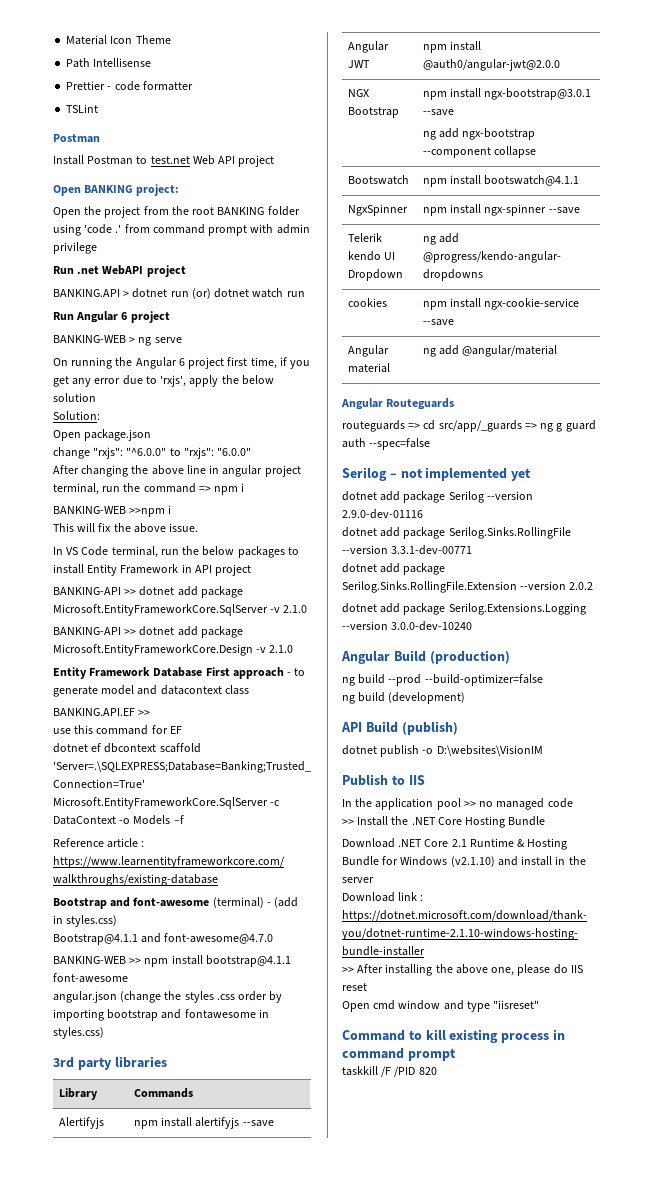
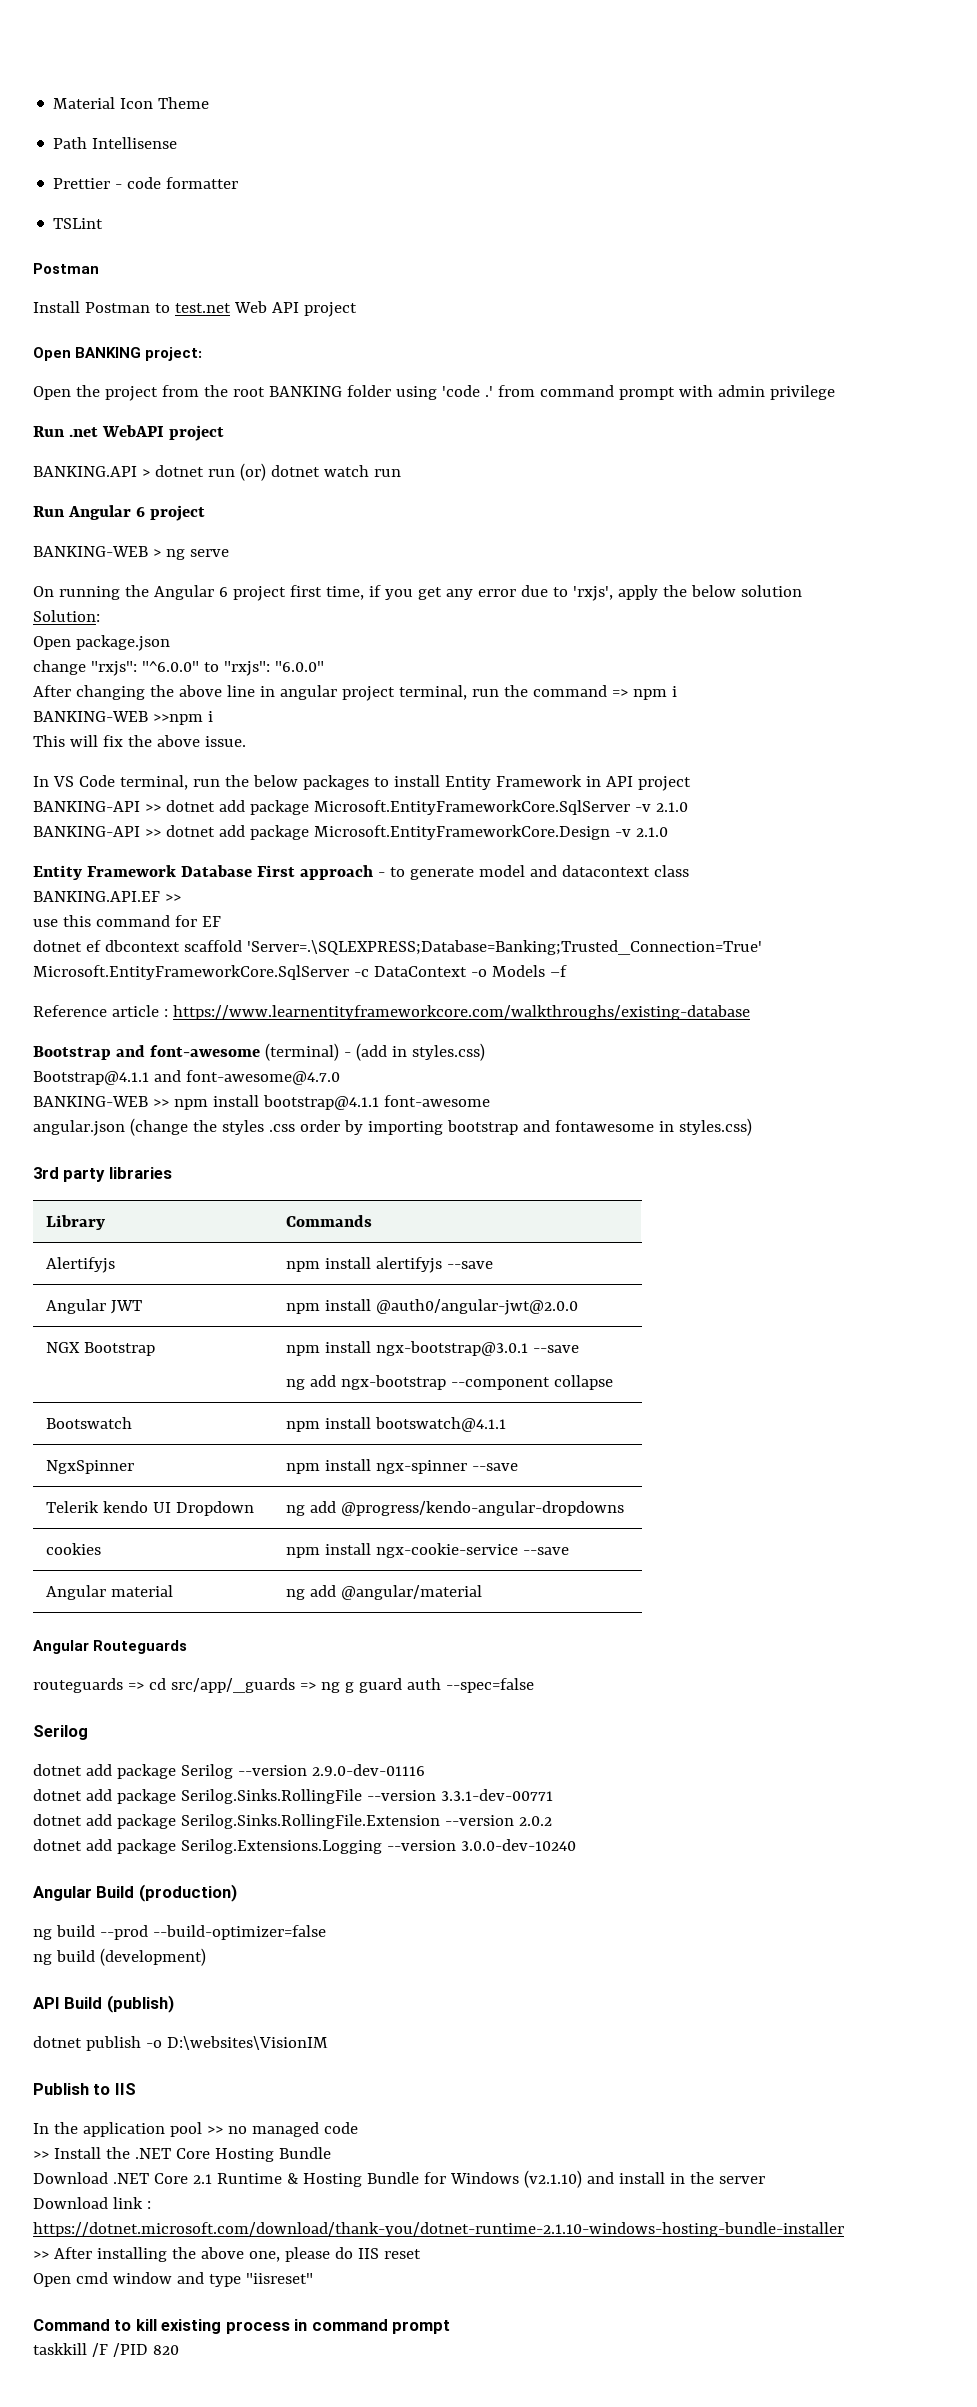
[389,467,532,481] – not implemented yet -> (88, 1732) none

